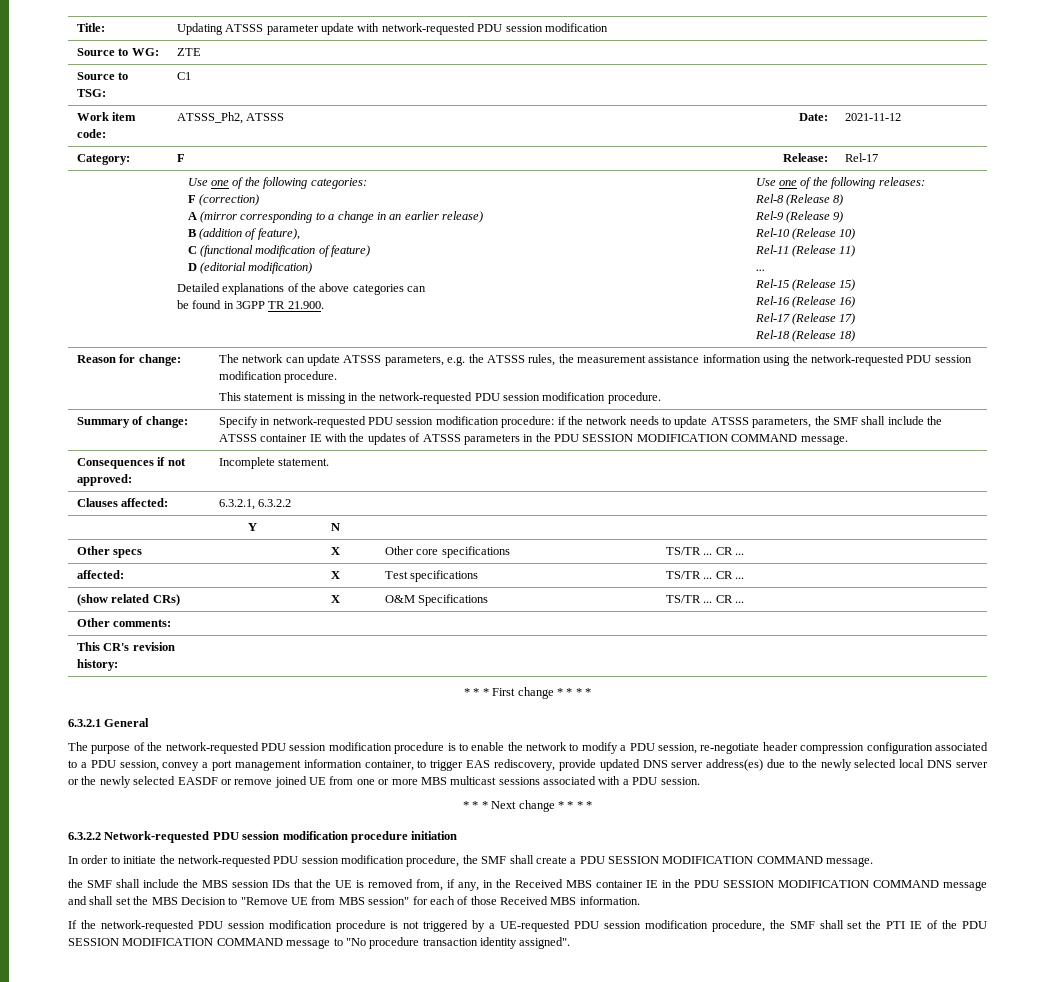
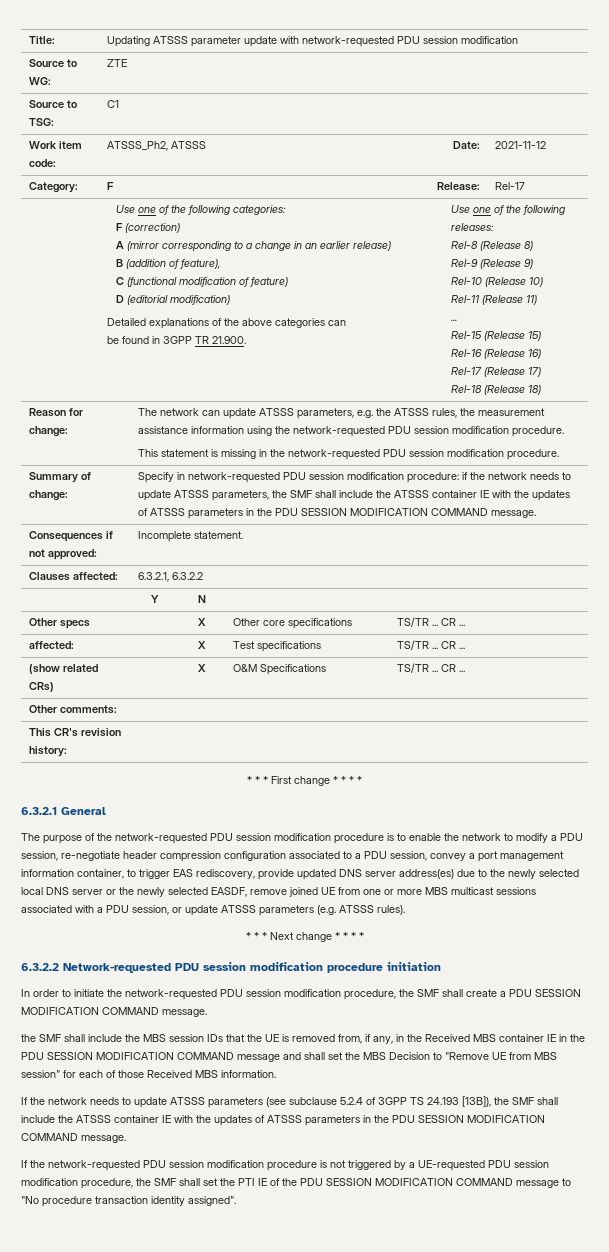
[177,777,232,785] EASDF or -> [211,887,247,897] EASDF,
[660,777,700,785] session. -> [132,905,405,916] session, or update ATSSS parameters (e.g. ATSSS rules).
(640, 900) none -> [21,1096,558,1108] [21,1115,545,1126] [21,1133,126,1143] // If the network needs to update ATSSS parameters (see subclause 5.2.4 of 3GPP TS 24.193 [13B]), the SMF shall include the ATSSS container IE with the updates of ATSSS parameters in the PDU SESSION MODIFICATION COMMAND message.

